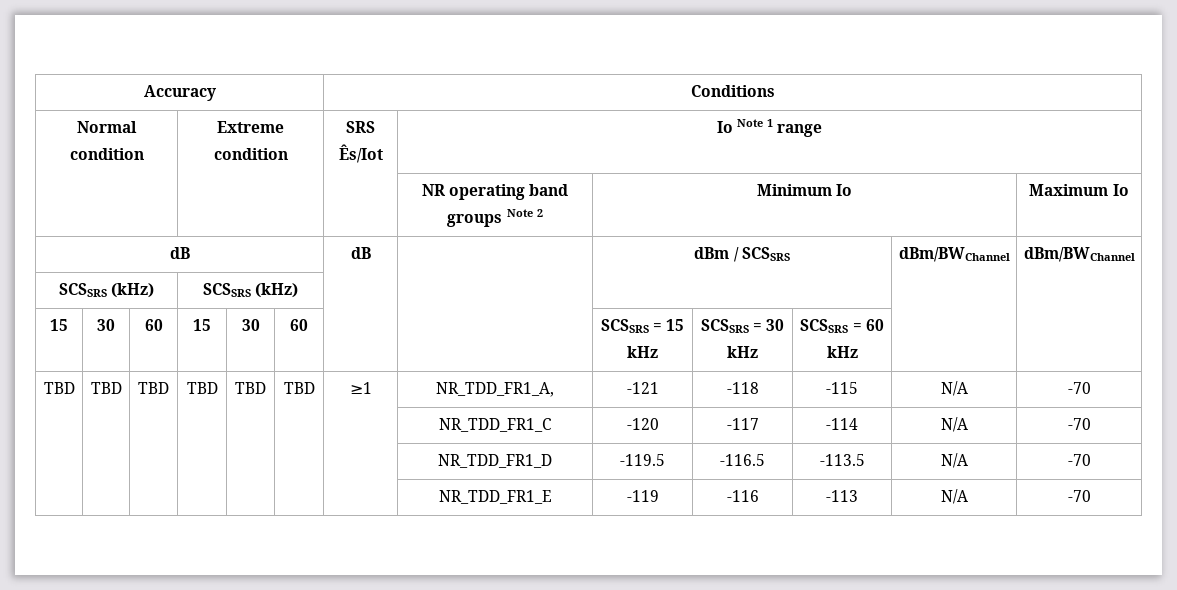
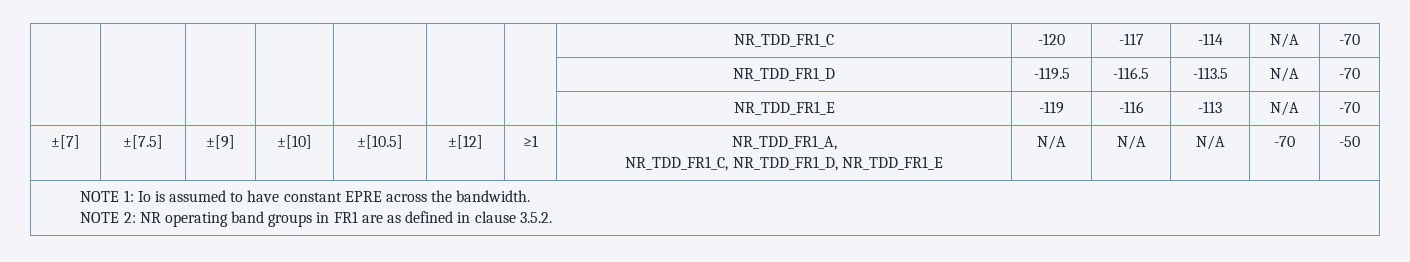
[143,85,216,101] [690,85,775,97] [77,121,137,133] [69,148,144,160] [217,121,284,133] [213,148,288,160] [346,121,375,133] [338,144,383,163] [716,119,823,137] [421,184,569,200] [447,209,543,227] [756,184,853,196] [1029,184,1129,196] [169,247,190,259] [350,247,371,259] [694,247,790,262] [898,247,1010,262] [1023,247,1135,262] [58,283,155,298] [202,283,299,298] [50,319,68,331] [97,319,115,331] [144,319,163,331] [193,319,211,331] [241,319,260,331] [290,319,308,331] [600,319,685,333] [627,346,658,358] [700,319,785,333] [727,346,758,358] [800,319,884,333] [826,346,858,358] [43,382,75,394] [90,382,122,394] [138,382,169,394] [186,382,218,394] [235,382,266,394] [283,382,315,394] [349,382,372,394] [436,382,554,397] [626,382,659,394] [726,382,759,394] [826,382,858,394] [940,381,968,396] [1067,382,1091,394] Accuracy | Conditions // Normal condition | Extreme condition | SRS Ês/Iot | Io Note 1 range // | | | NR operating band groups Note 2 | Minimum Io | Maximum Io // dB | dB | | dBm / SCSSRS | dBm/BWChannel | dBm/BWChannel // SCSSRS (kHz) | SCSSRS (kHz) | | | | | // 15 | 30 | 60 | 15 | 30 | 60 | | | SCSSRS = 15 kHz | SCSSRS = 30 kHz | SCSSRS = 60 kHz | | // TBD | TBD | TBD | TBD | TBD | TBD | ≥1 | NR_TDD_FR1_A, | -121 | -118 | -115 | N/A | -70 // -> (734, 40) none
(1091, 496) none -> [51,135,80,149] [123,135,163,149] [206,135,235,149] [277,135,312,149] [357,135,403,149] [448,135,483,149] [523,135,538,147] [731,135,837,150] [625,156,943,171] [1037,135,1066,150] [1116,135,1146,150] [1195,135,1225,150] [1274,136,1295,147] [1339,136,1360,147] [80,190,531,202] [80,211,552,227] // ±[7] | ±[7.5] | ±[9] | ±[10] | ±[10.5] | ±[12] | ≥1 | NR_TDD_FR1_A, // NR_TDD_FR1_C, NR_TDD_FR1_D, NR_TDD_FR1_E | N/A | N/A | N/A | -70 | -50 // NOTE 1: Io is assumed to have constant EPRE across the bandwidth. // NOTE 2: NR operating band groups in FR1 are as defined in clause 3.5.2.

